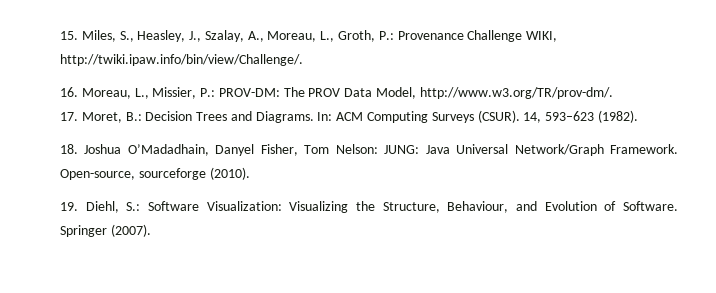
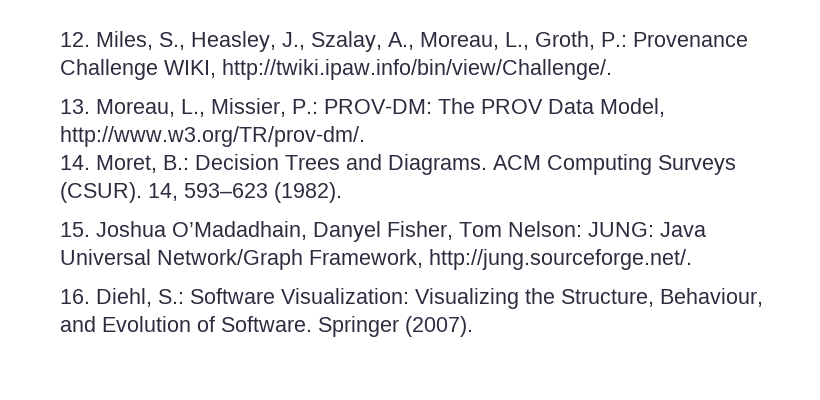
[59,31,78,40] 15. -> [60,32,91,47] 12.
[59,87,78,97] 16. -> [60,99,91,114] 13.
[59,112,78,121] 17. -> [60,155,91,170] 14.
[317,112,333,121] In: -> (488, 164) none
[59,144,78,154] 18. -> [60,222,91,237] 15.
[610,144,678,154] [59,167,250,180] [59,202,78,211] Framework. Open-source, sourceforge (2010). // 19. -> [309,249,693,270] [60,289,91,304] Framework, http://jung.sourceforge.net/. // 16.

